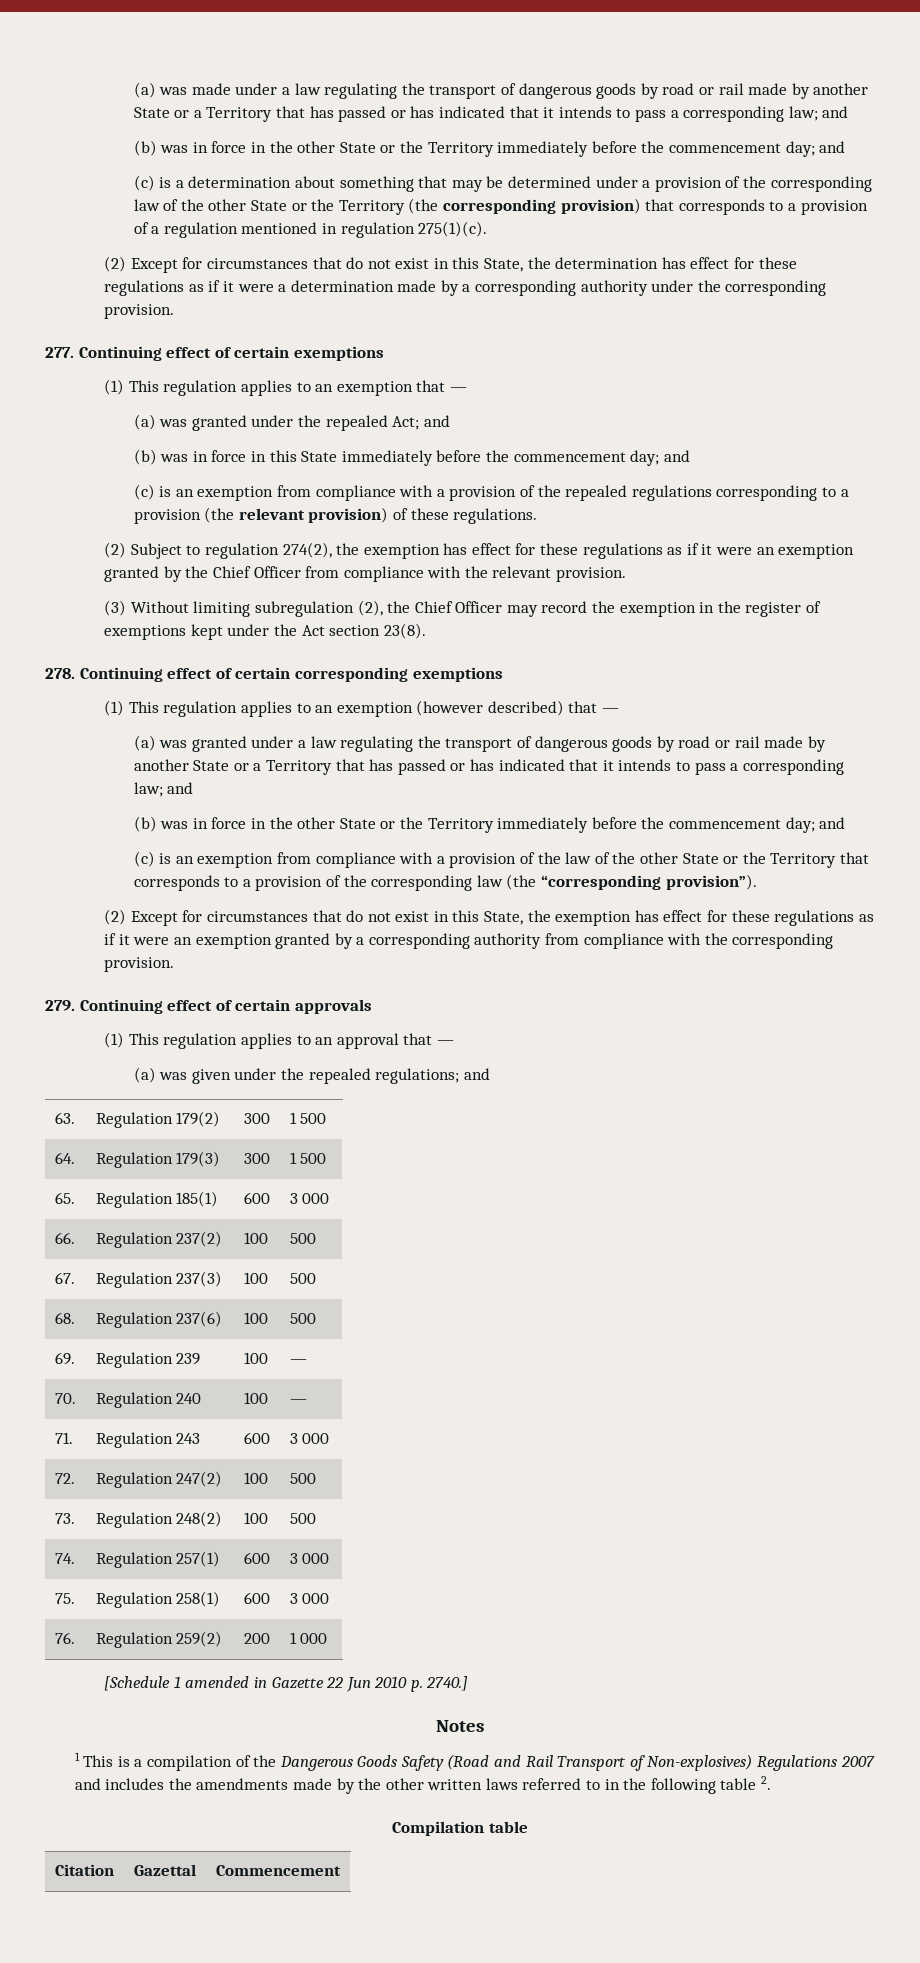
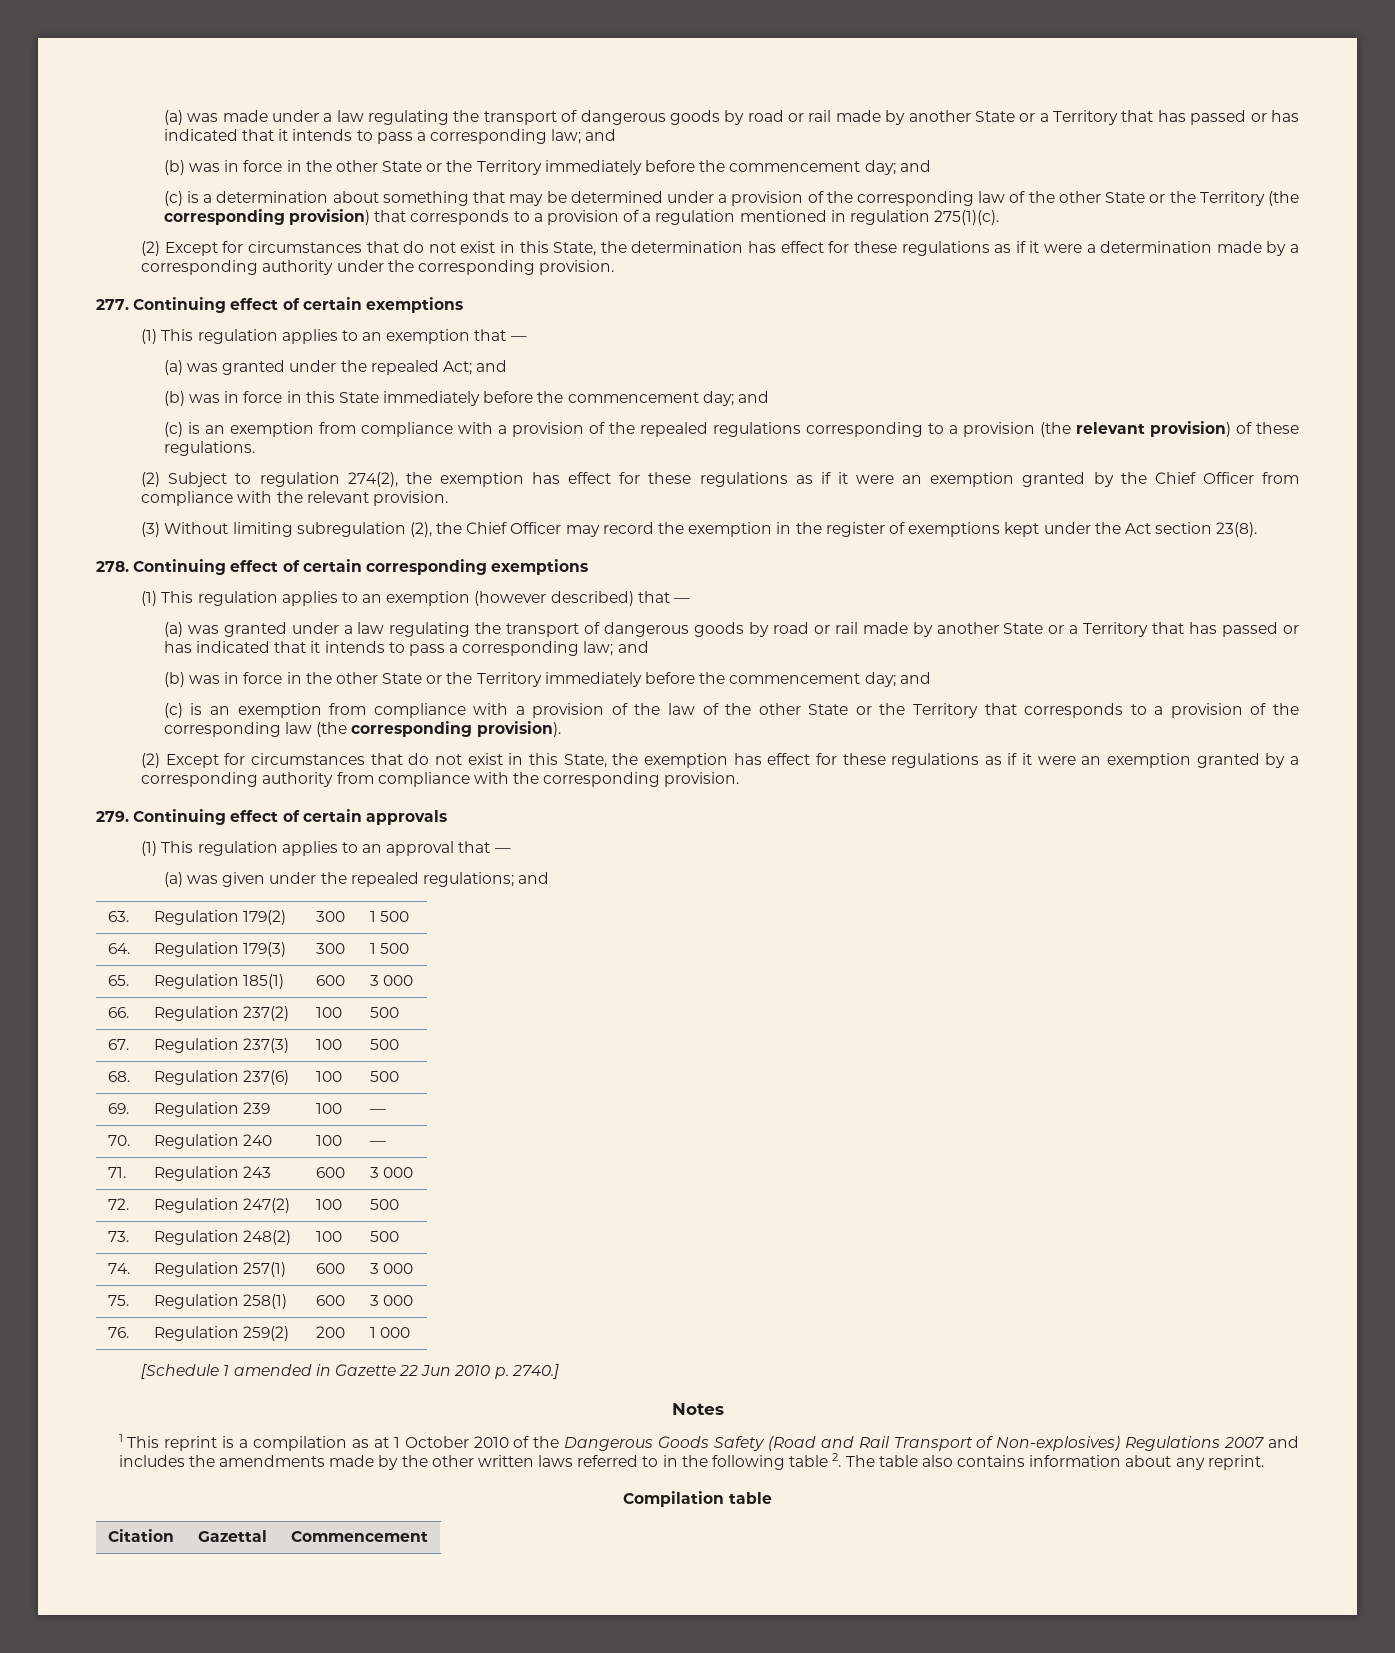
[541,874,757,890] “corresponding provision”). -> [351,721,561,737] corresponding provision).
(114, 1761) none -> [164,1436,218,1451] reprint
(232, 1763) none -> [351,1436,509,1448] as at 1 October 2010
(772, 1783) none -> [845,1455,1264,1470] The table also contains information about any reprint.

